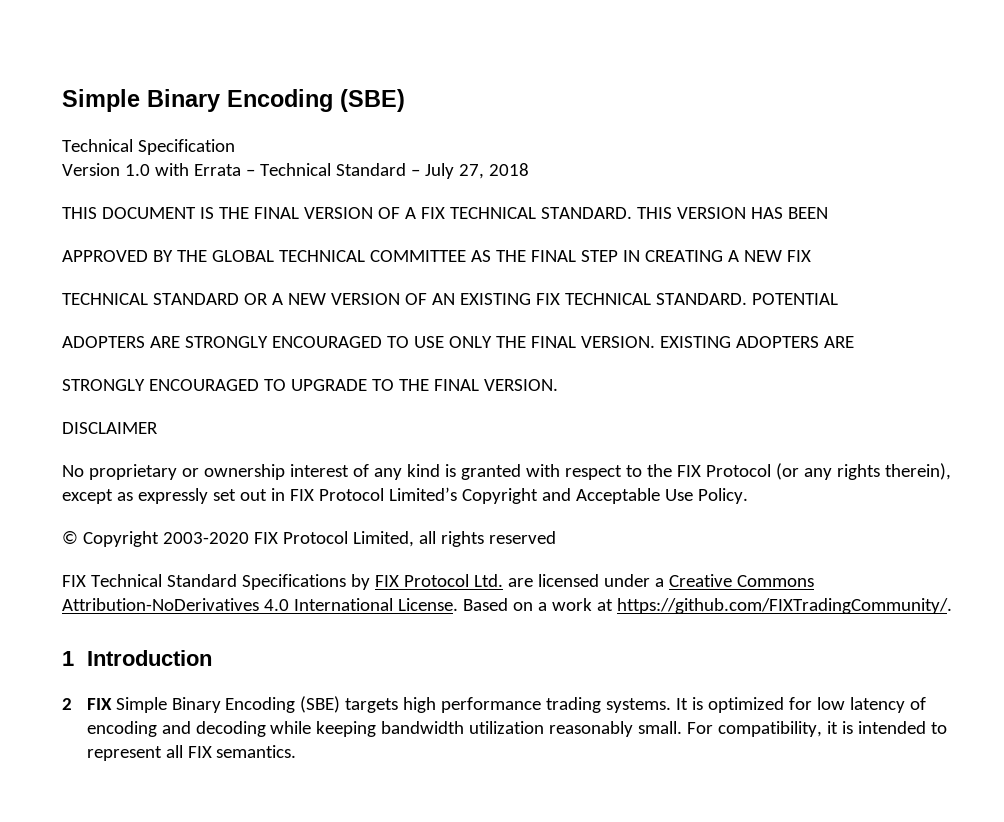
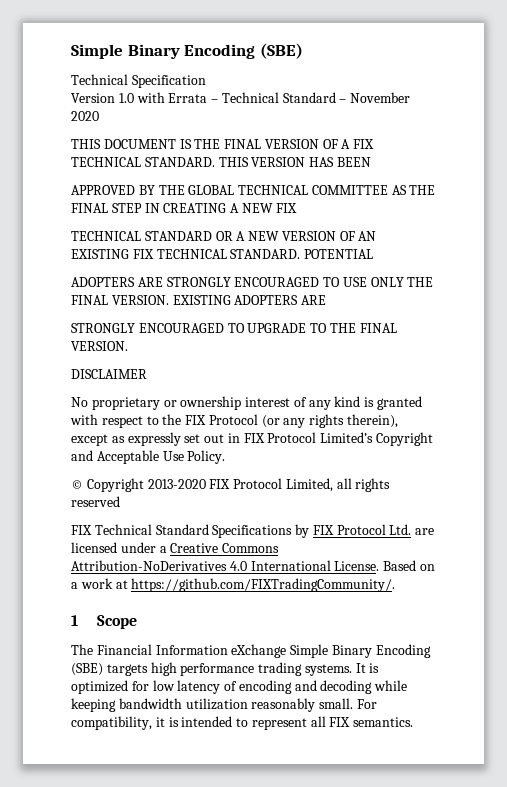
[424,163,529,179] July 27, 2018 -> [350,92,411,103] [71,111,99,121] November 2020
[162,532,249,544] 2003-2020 -> [147,479,206,489] 2013-2020
[86,650,212,666] [62,698,112,710] Introduction // 2 FIX -> [97,615,138,629] [71,644,287,658] Scope // The Financial Information eXchange

